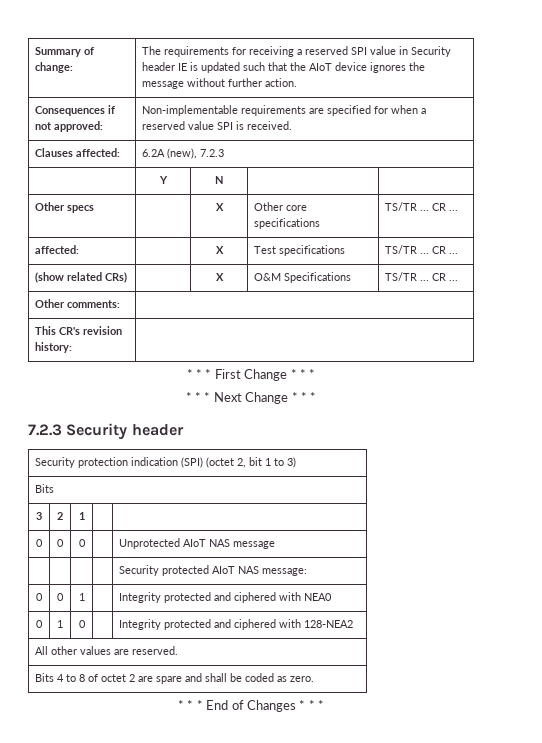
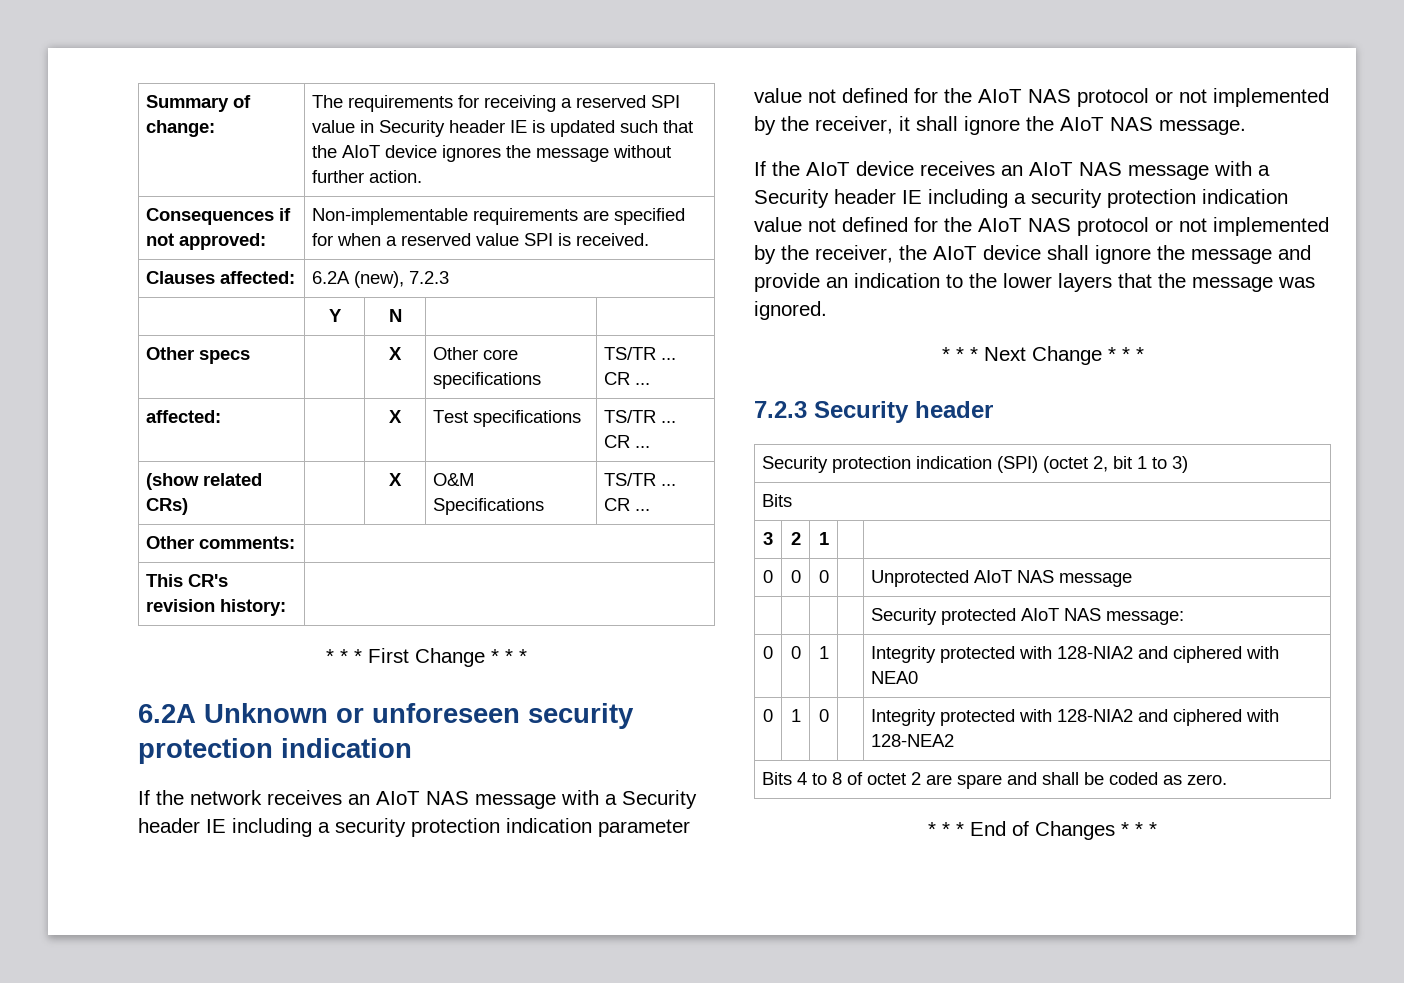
(316, 374) none -> [138,703,634,729] [138,738,412,764] [138,790,697,809] [138,818,690,837] [754,88,1329,107] [754,116,1246,135] [754,161,1270,180] [754,189,1288,208] [754,217,1329,236] [754,245,1311,264] [754,273,1315,292] [754,301,827,320] // 6.2A Unknown or unforeseen security protection indication // If the network receives an AIoT NAS message with a Security header IE including a security protection indication parameter value not defined for the AIoT NAS protocol or not implemented by the receiver, it shall ignore the AIoT NAS message. // If the AIoT device receives an AIoT NAS message with a Security header IE including a security protection indication value not defined for the AIoT NAS protocol or not implemented by the receiver, the AIoT device shall ignore the message and provide an indication to the lower layers that the message was ignored.
(212, 597) none -> [1019,646,1134,659] with 128-NIA2
(212, 624) none -> [1019,709,1134,722] with 128-NIA2
[35,646,179,655] // All other values are reserved. -> (955, 740) none

